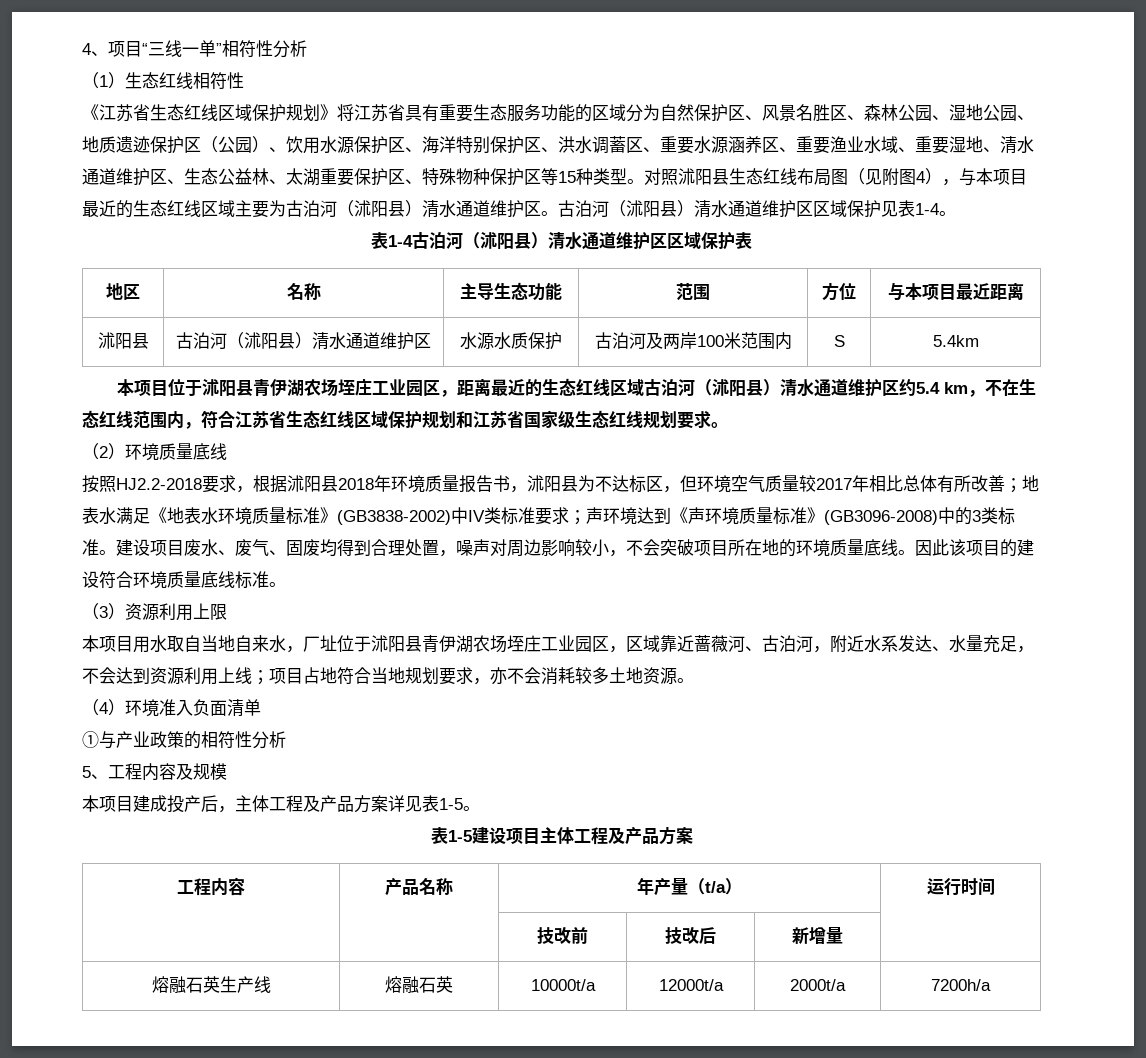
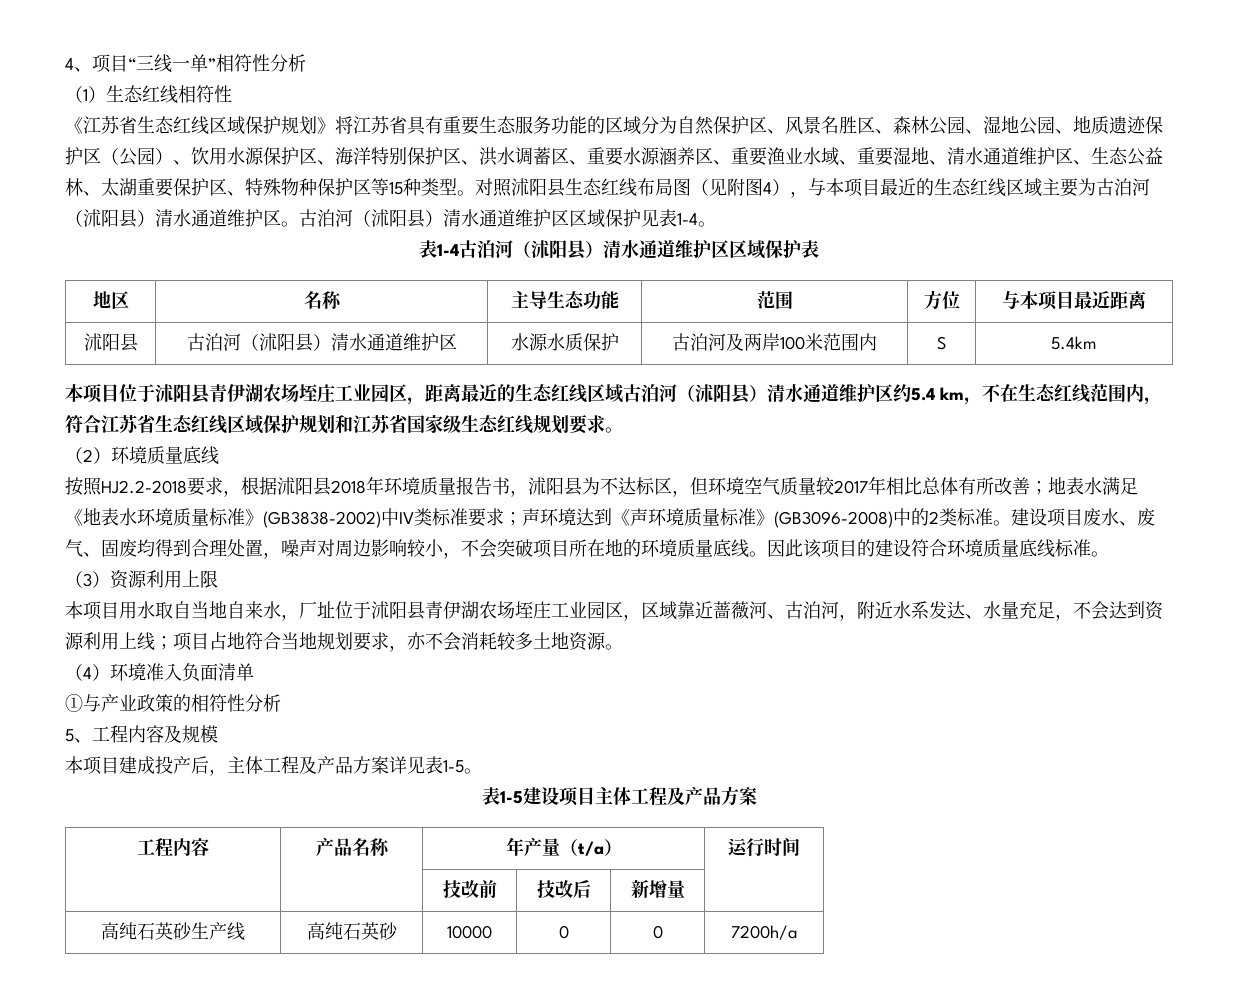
[972,510,981,522] 3 -> [929,511,939,524] 2
[151,976,220,993] 熔融石英 -> [101,922,192,940] 高纯石英砂
[385,976,453,993] [530,979,596,991] [658,979,724,991] [790,979,847,991] 熔融石英 | 10000t/a | 12000t/a | 2000t/a -> [306,922,398,940] [447,925,492,939] [558,925,569,939] [652,925,663,939] 高纯石英砂 | 10000 | 0 | 0

